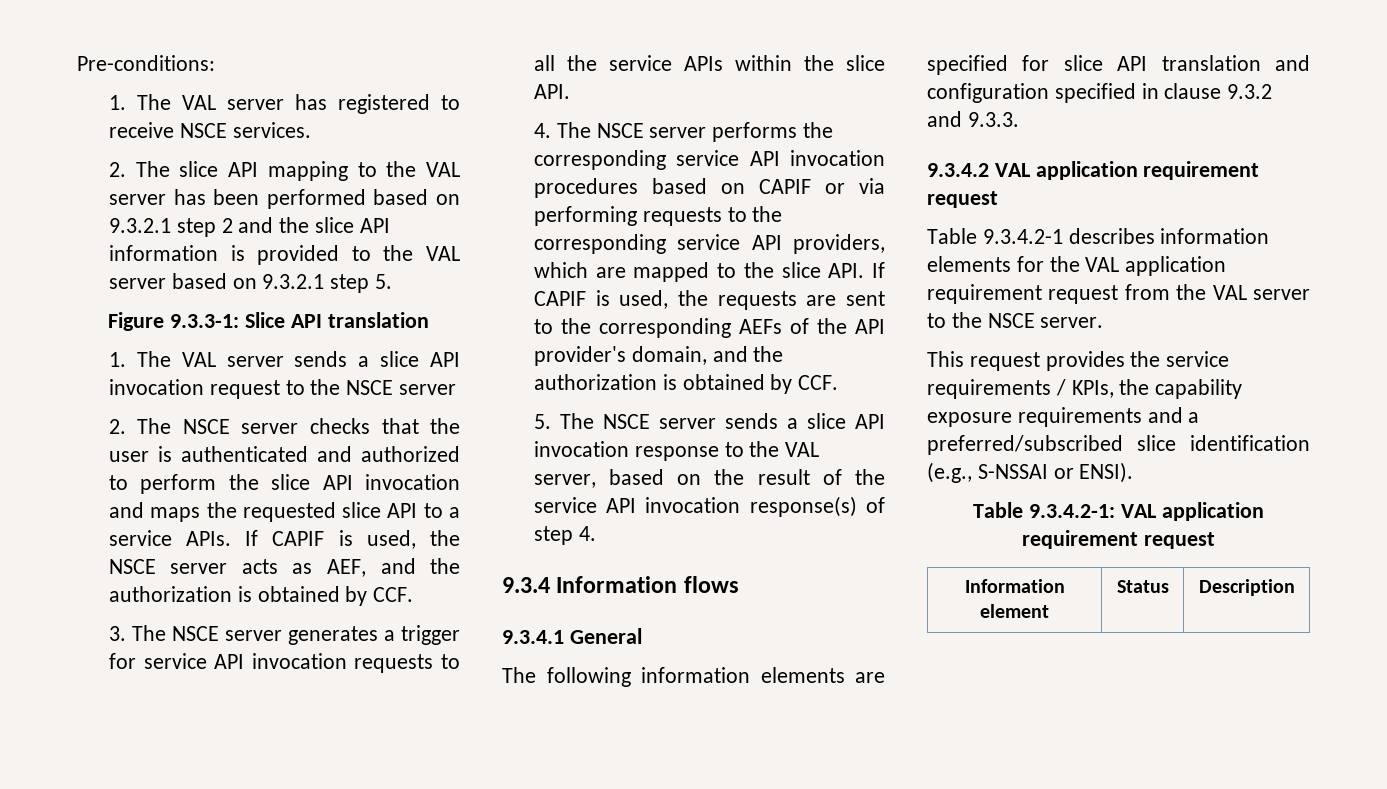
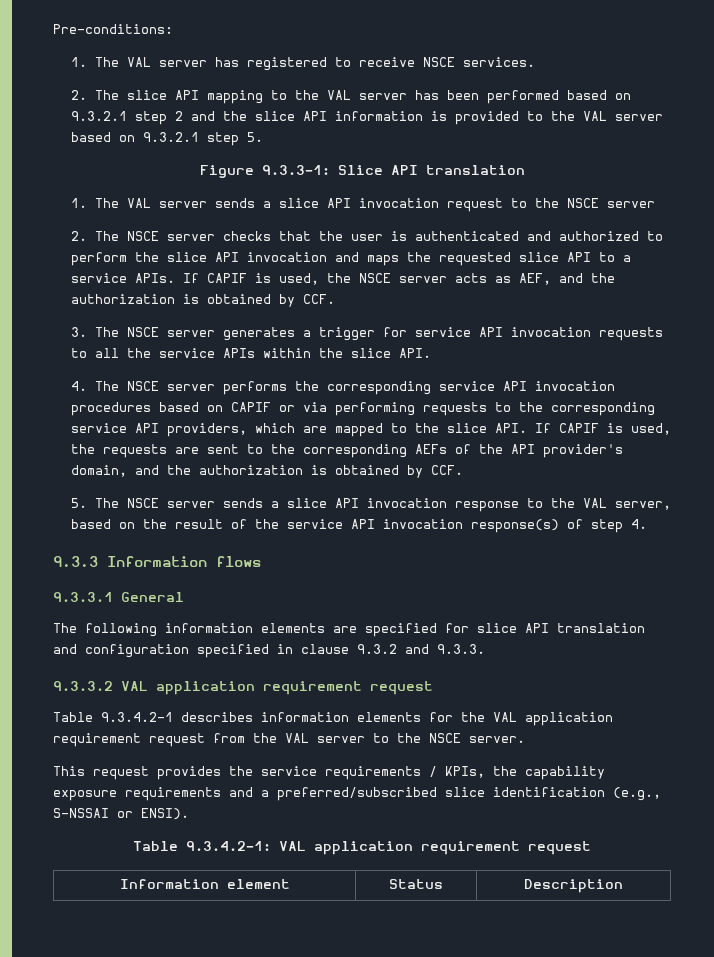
[502,577,550,593] 9.3.4 -> [53,556,98,567] 9.3.3
[502,630,564,644] 9.3.4.1 -> [53,592,113,602] 9.3.3.1
[927,163,989,177] 9.3.4.2 -> [53,681,113,691] 9.3.3.2

